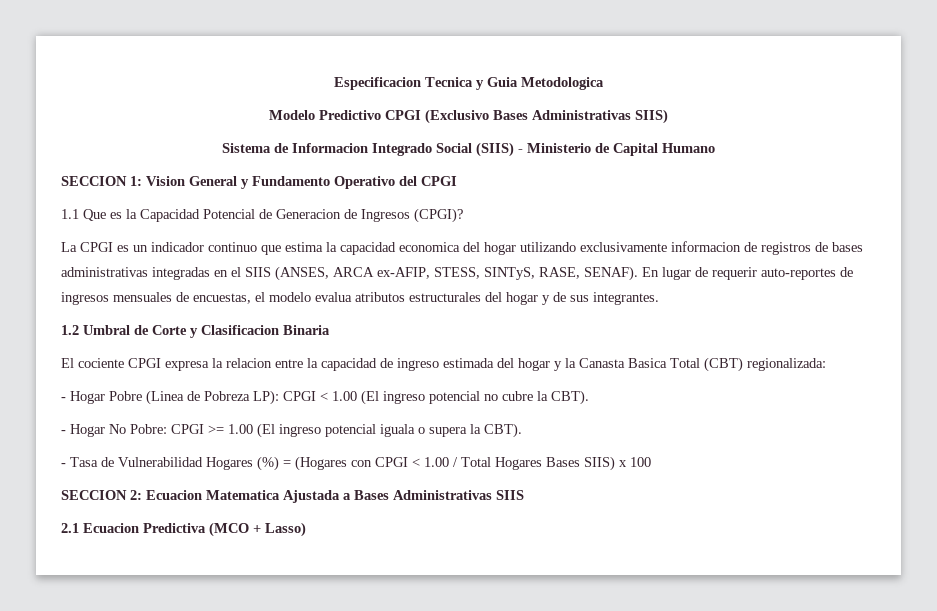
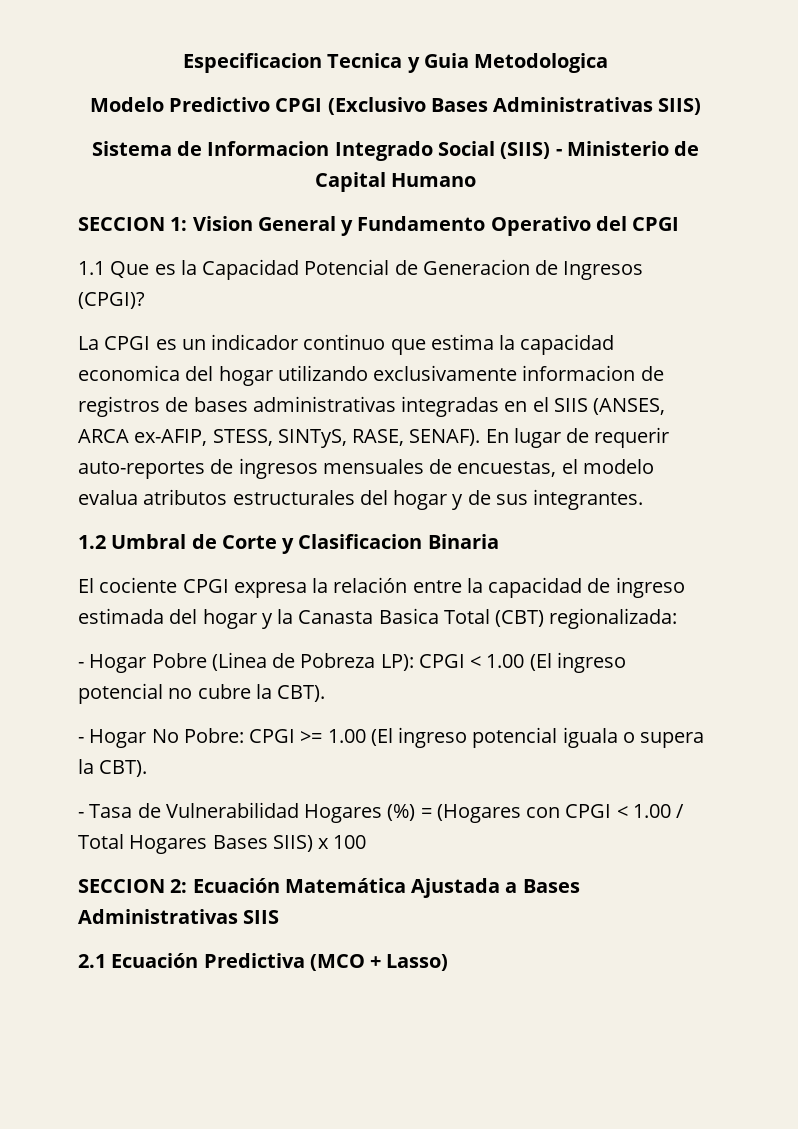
[226,358,272,368] relacion -> [333,577,408,593] relación
[146,490,280,500] Ecuacion Matematica -> [192,878,406,893] Ecuación Matemática
[83,523,139,533] Ecuacion -> [111,953,199,968] Ecuación

